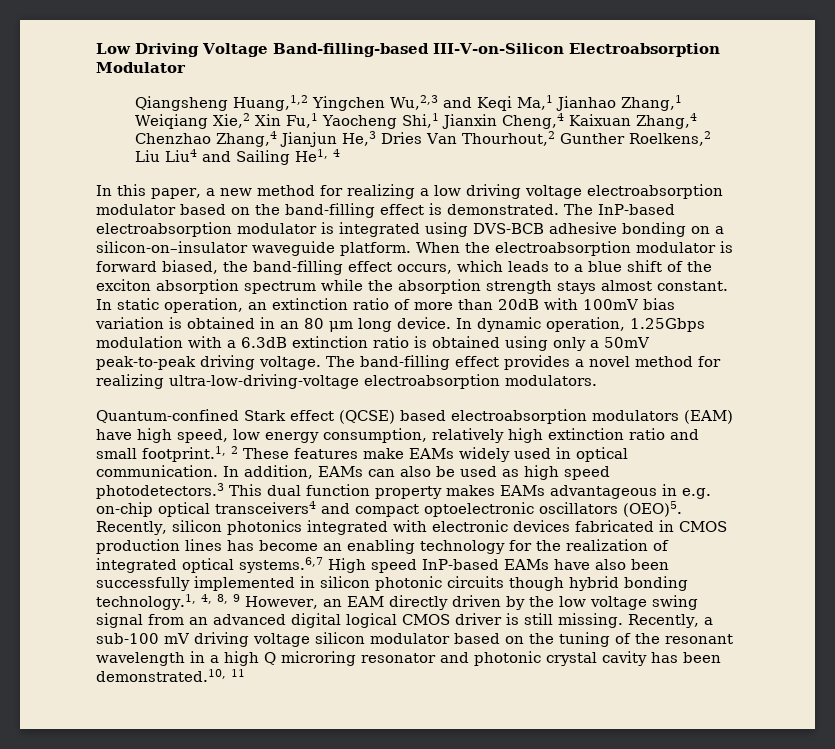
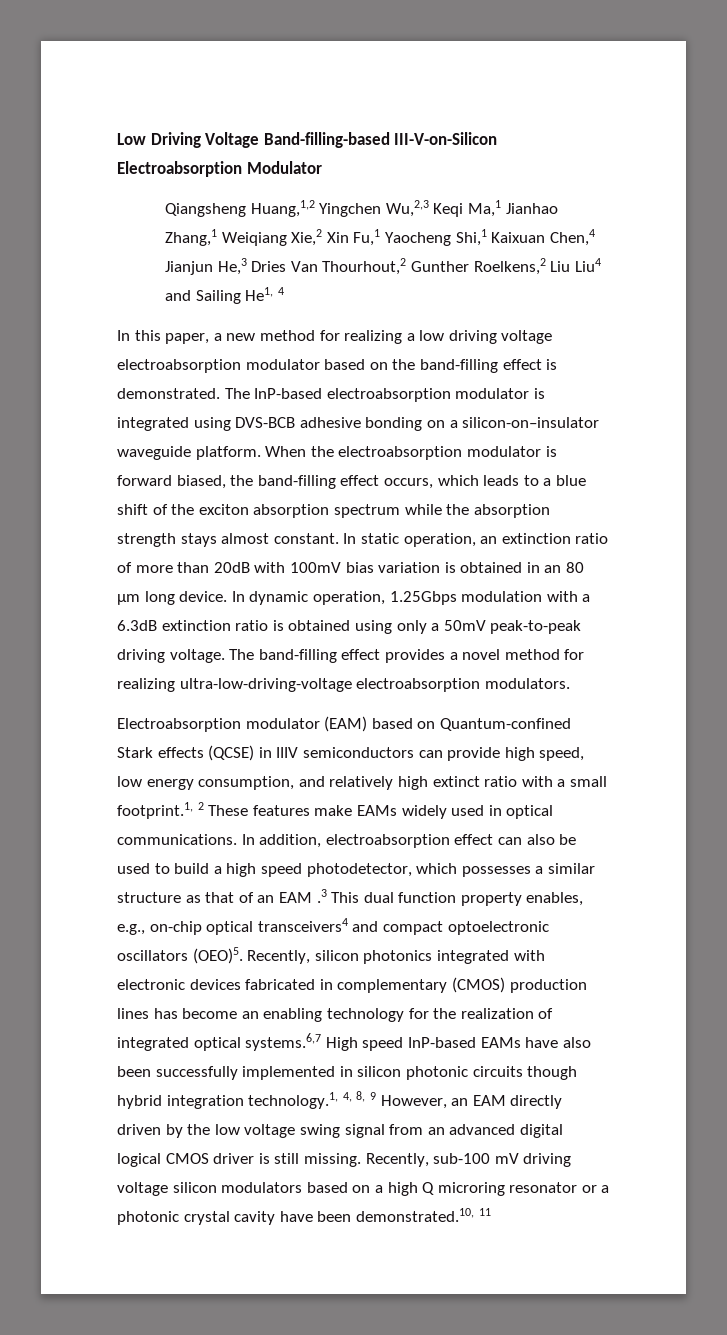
[442,97,472,108] and -> (429, 208) none
[442,113,698,129] [134,131,277,147] Jianxin Cheng,4 Kaixuan Zhang,4 Chenzhao Zhang,4 -> [491,229,595,246] Kaixuan Chen,4
[96,409,733,424] [96,429,132,440] Quantum-confined Stark effect (QCSE) based electroabsorption modulators (EAM) have -> [117,716,571,732] [117,745,501,761] Electroabsorption modulator (EAM) based on Quantum-confined Stark effects (QCSE) in IIIV semiconductors can provide
(427, 435) none -> [298,776,325,787] and
[548,428,699,440] extinction ratio and -> [432,776,566,787] extinct ratio with a
[96,465,218,477] communication. -> [117,834,237,845] communications.
[318,466,363,477] EAMs -> [325,834,494,848] electroabsorption effect
[502,465,610,480] [96,483,711,499] as high speed photodetectors.3 This dual function property makes EAMs advantageous in e.g. -> [154,863,595,877] [117,889,584,906] [117,924,145,935] to build a high speed photodetector, which possesses a similar structure as that of an EAM .3 This dual function property enables, e.g.,
[678,521,727,532] CMOS -> [337,977,505,993] complementary (CMOS)
[624,576,688,591] bonding -> [166,1095,244,1109] integration
[703,617,713,625] a -> (429, 1160) none
[370,632,733,647] [96,651,205,666] modulator based on the tuning of the resonant wavelength in -> [221,1182,371,1193] modulators based on
[440,652,469,663] and -> [581,1185,610,1193] or a
[651,652,678,663] has -> [279,1211,313,1222] have

